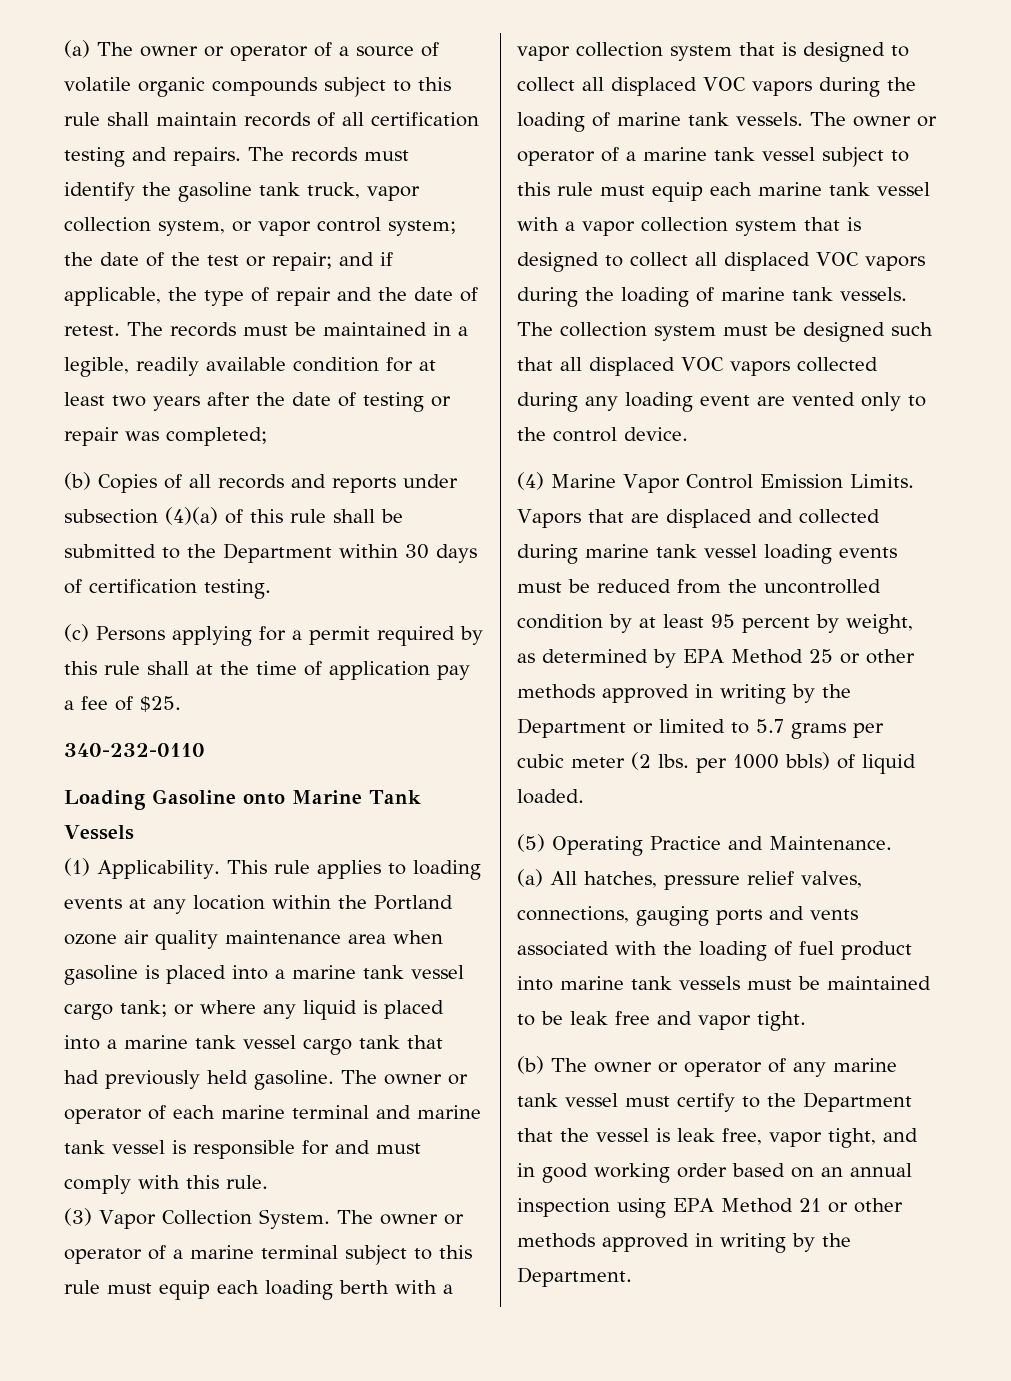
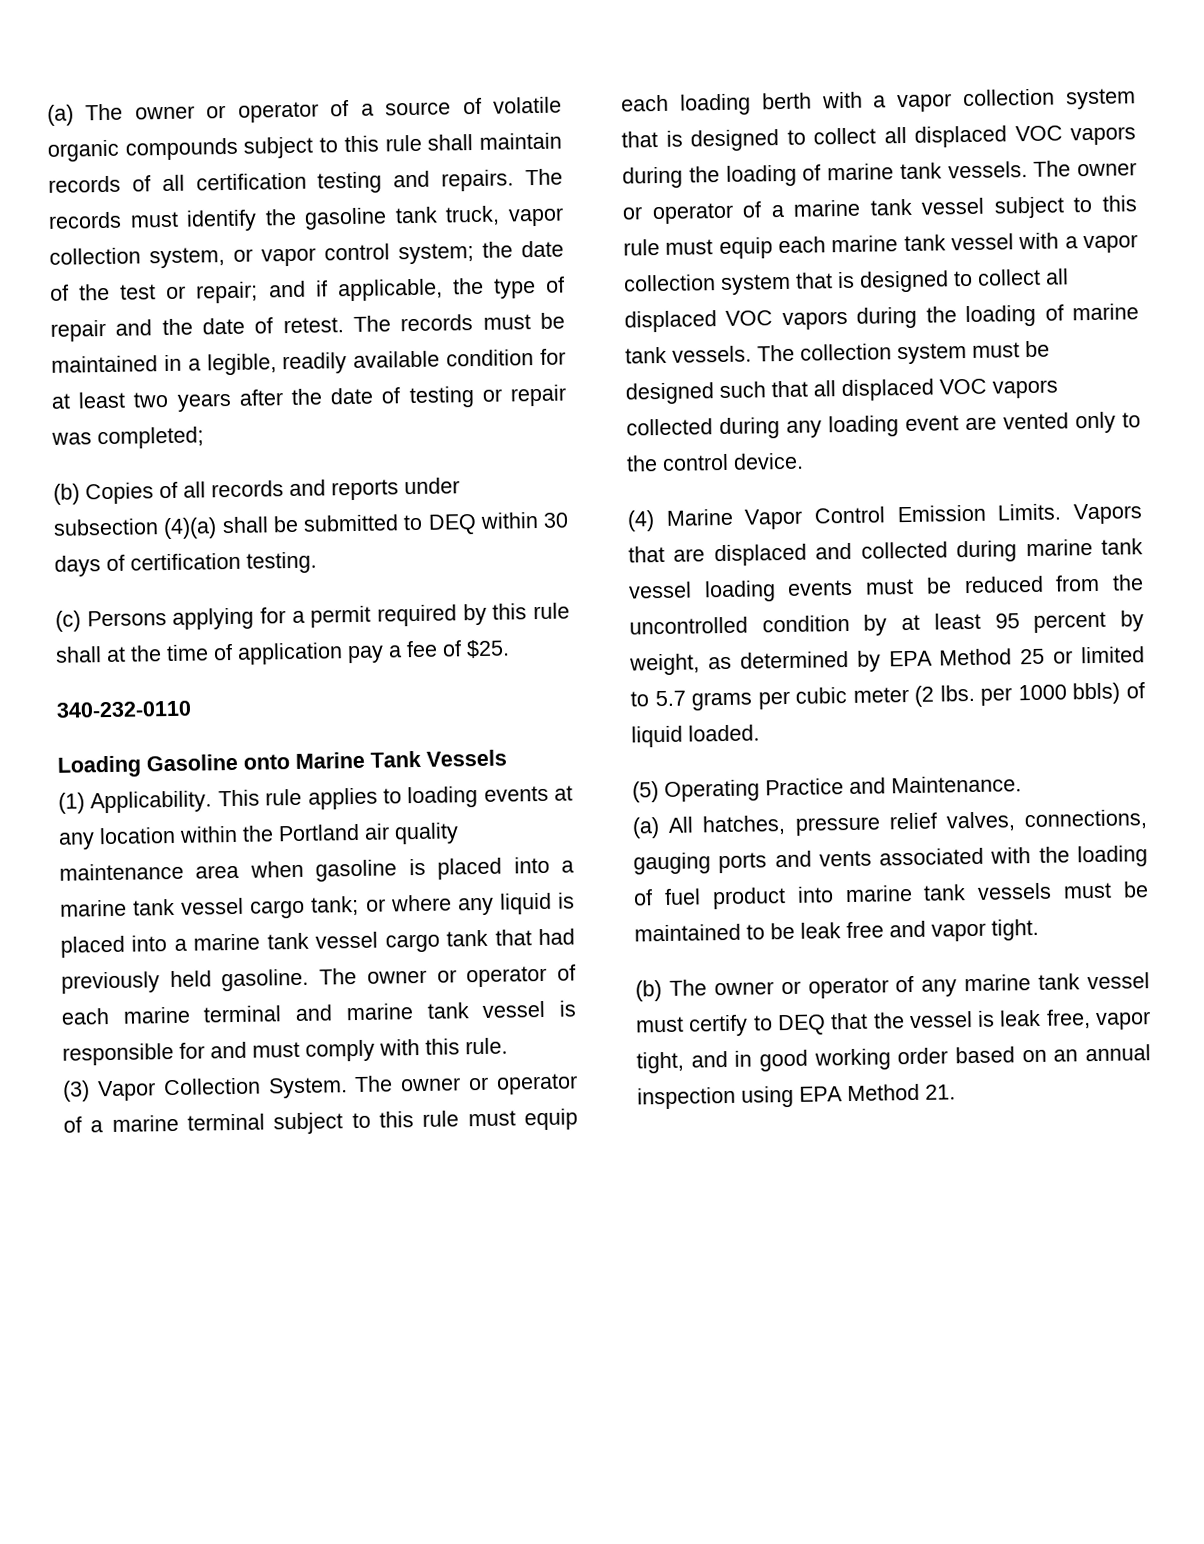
[225,509,326,524] of this rule -> (218, 528) none
[187,543,332,563] the Department -> [427,514,477,535] DEQ
[64,934,117,945] ozone -> (360, 832) none
[865,649,915,664] [517,684,851,704] [517,718,653,738] other methods approved in writing by the Department or -> (1074, 657) none
[767,1092,912,1112] the Department -> [776,1014,826,1036] DEQ
[798,1198,903,1213] [517,1233,851,1253] [517,1267,632,1287] 21 or other methods approved in writing by the Department. -> [925,1084,956,1100] 21.

